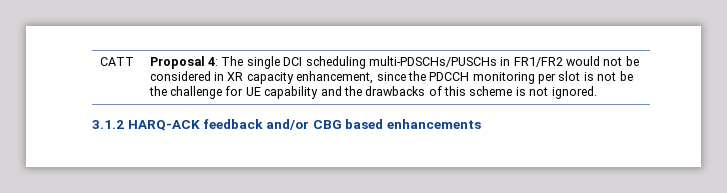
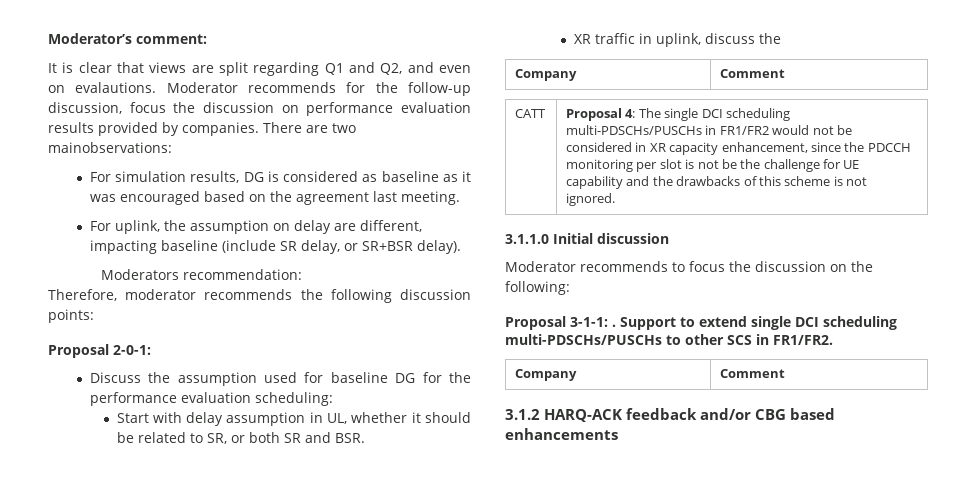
(99, 61) none -> [48,33,207,44] [48,62,471,76] [48,82,471,96] [48,102,471,116] [48,122,356,136] [48,142,172,153] [89,171,471,183] [89,191,460,205] [89,220,422,234] [89,240,461,254] [101,269,303,280] [48,289,471,303] [48,309,94,323] [48,344,151,358] [89,372,471,386] [89,392,333,406] [116,412,471,426] [116,432,365,444] [573,33,781,47] [515,69,578,81] [720,69,786,78] Moderator’s comment: // It is clear that views are split regarding Q1 and Q2, and even on evalautions. Moderator recommends for the follow-up discussion, focus the discussion on performance evaluation results provided by companies. There are two mainobservations: // For simulation results, DG is considered as baseline as it was encouraged based on the agreement last meeting. // For uplink, the assumption on delay are different, impacting baseline (include SR delay, or SR+BSR delay). // Moderators recommendation: // Therefore, moderator recommends the following discussion points: // Proposal 2-0-1: // Discuss the assumption used for baseline DG for the performance evaluation scheduling: // Start with delay assumption in UL, whether it should be related to SR, or both SR and BSR. // XR traffic in uplink, discuss the // Company | Comment //
(597, 92) none -> [505,233,669,244] [505,261,873,272] [505,281,570,295] [505,316,897,330] [505,334,833,345] [515,369,578,381] [720,369,786,378] // 3.1.1.0 Initial discussion // Moderator recommends to focus the discussion on the following: // Proposal 3-1-1: . Support to extend single DCI scheduling multi-PDSCHs/PUSCHs to other SCS in FR1/FR2. // Company | Comment

